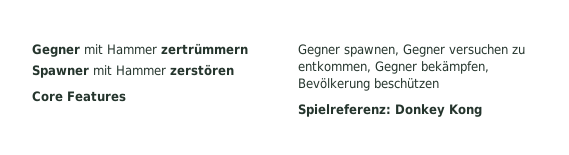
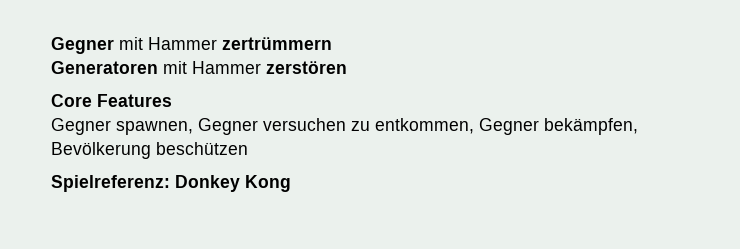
[32,65,89,78] Spawner -> [51,61,158,74] Generatoren

